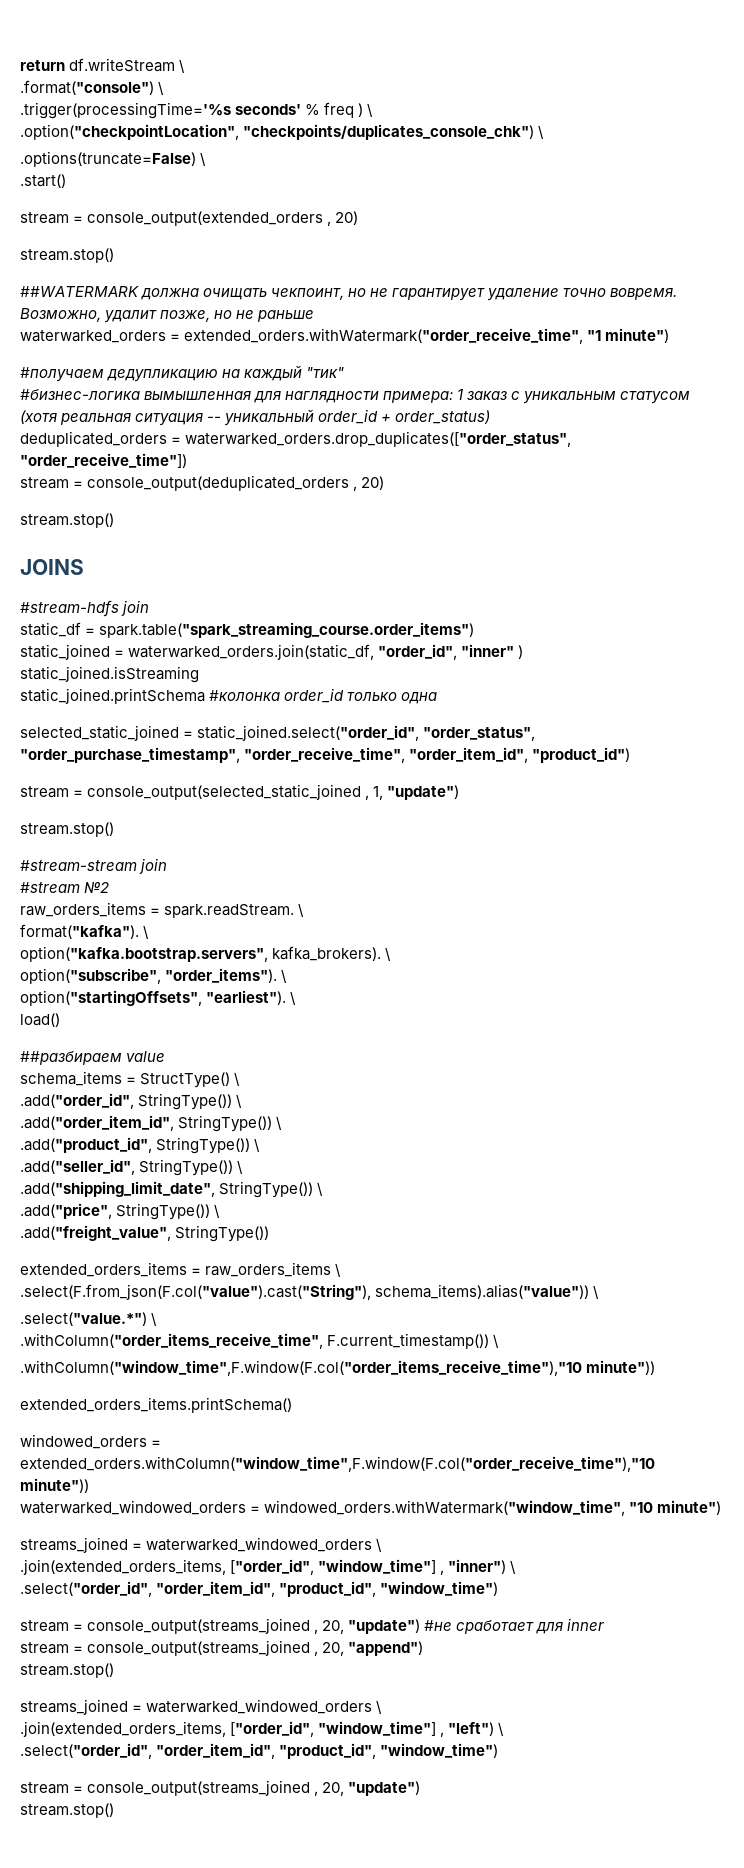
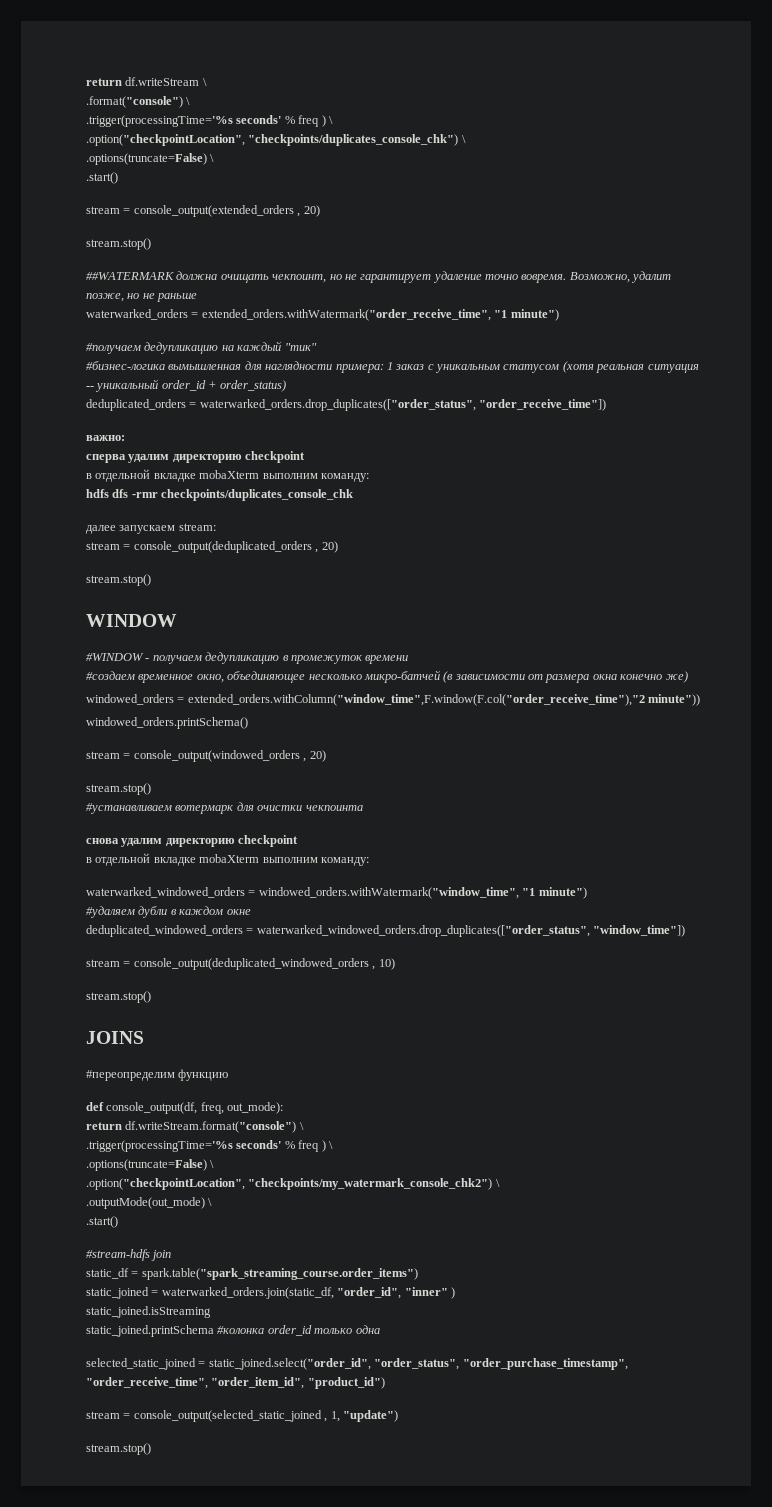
(187, 460) none -> [86,435,125,441] [86,451,306,463] [86,469,369,482] [86,489,354,501] [86,523,216,534] // важно: // сперва удалим директорию checkpoint // в отдельной вкладке mobaXterm выполним команду: // hdfs dfs -rmr checkpoints/duplicates_console_chk // далее запускаем stream:
[20,559,84,575] JOINS -> [86,614,177,627] [86,652,409,664] [86,670,688,683] [86,694,701,706] [86,717,248,729] [86,750,326,762] [86,783,151,795] [86,802,363,814] [86,835,299,847] [86,853,369,866] [86,887,587,899] [86,906,251,918] [86,925,686,937] [86,958,395,970] [86,991,151,1003] [86,1031,144,1044] [86,1069,229,1081] [86,1102,284,1114] [86,1121,304,1133] [86,1140,333,1152] [86,1159,215,1171] [86,1178,500,1190] [86,1197,213,1209] [86,1216,118,1228] WINDOW // #WINDOW - получаем дедупликацию в промежуток времени // #создаем временное окно, объединяющее несколько микро-батчей (в зависимости от размера окна конечно же) // windowed_orders = extended_orders.withColumn("window_time",F.window(F.col("order_receive_time"),"2 minute")) // windowed_orders.printSchema() // stream = console_output(windowed_orders , 20) // stream.stop() // #устанавливаем вотермарк для очистки чекпоинта // снова удалим директорию checkpoint // в отдельной вкладке mobaXterm выполним команду: // waterwarked_windowed_orders = windowed_orders.withWatermark("window_time", "1 minute") // #удаляем дубли в каждом окне // deduplicated_windowed_orders = waterwarked_windowed_orders.drop_duplicates(["order_status", "window_time"]) // stream = console_output(deduplicated_windowed_orders , 10) // stream.stop() // JOINS // #переопределим функцию // def console_output(df, freq, out_mode): // return df.writeStream.format("console") \ // .trigger(processingTime='%s seconds' % freq ) \ // .options(truncate=False) \ // .option("checkpointLocation", "checkpoints/my_watermark_console_chk2") \ // .outputMode(out_mode) \ // .start()
[20,858,168,874] [20,882,110,893] [20,902,305,918] [20,924,150,939] [20,946,392,962] [20,968,288,984] [20,990,297,1006] [20,1013,60,1027] [20,1051,166,1065] [20,1071,241,1088] [20,1093,243,1110] [20,1115,283,1132] [20,1137,261,1154] [20,1159,244,1176] [20,1181,324,1198] [20,1203,221,1220] [20,1225,270,1242] [20,1262,342,1277] [20,1284,600,1300] [20,1312,158,1326] [20,1333,500,1349] [20,1360,656,1376] [20,1397,292,1413] [20,1434,162,1449] [20,1456,655,1472] [20,1478,89,1493] [20,1500,722,1516] [20,1537,383,1553] [20,1559,517,1575] [20,1581,499,1597] [20,1618,605,1634] [20,1640,424,1656] [20,1663,114,1678] [20,1699,383,1715] [20,1721,505,1737] [20,1743,499,1759] [20,1780,421,1796] [20,1803,114,1818] // #stream-stream join // #stream №2 // raw_orders_items = spark.readStream. \ // format("kafka"). \ // option("kafka.bootstrap.servers", kafka_brokers). \ // option("subscribe", "order_items"). \ // option("startingOffsets", "earliest"). \ // load() // ##разбираем value // schema_items = StructType() \ // .add("order_id", StringType()) \ // .add("order_item_id", StringType()) \ // .add("product_id", StringType()) \ // .add("seller_id", StringType()) \ // .add("shipping_limit_date", StringType()) \ // .add("price", StringType()) \ // .add("freight_value", StringType()) // extended_orders_items = raw_orders_items \ // .select(F.from_json(F.col("value").cast("String"), schema_items).alias("value")) \ // .select("value.*") \ // .withColumn("order_items_receive_time", F.current_timestamp()) \ // .withColumn("window_time",F.window(F.col("order_items_receive_time"),"10 minute")) // extended_orders_items.printSchema() // windowed_orders = extended_orders.withColumn("window_time",F.window(F.col("order_receive_time"),"10 minute")) // waterwarked_windowed_orders = windowed_orders.withWatermark("window_time", "10 minute") // streams_joined = waterwarked_windowed_orders \ // .join(extended_orders_items, ["order_id", "window_time"] , "inner") \ // .select("order_id", "order_item_id", "product_id", "window_time") // stream = console_output(streams_joined , 20, "update") #не сработает для inner // stream = console_output(streams_joined , 20, "append") // stream.stop() // streams_joined = waterwarked_windowed_orders \ // .join(extended_orders_items, ["order_id", "window_time"] , "left") \ // .select("order_id", "order_item_id", "product_id", "window_time") // stream = console_output(streams_joined , 20, "update") // stream.stop() -> (151, 1449) none

